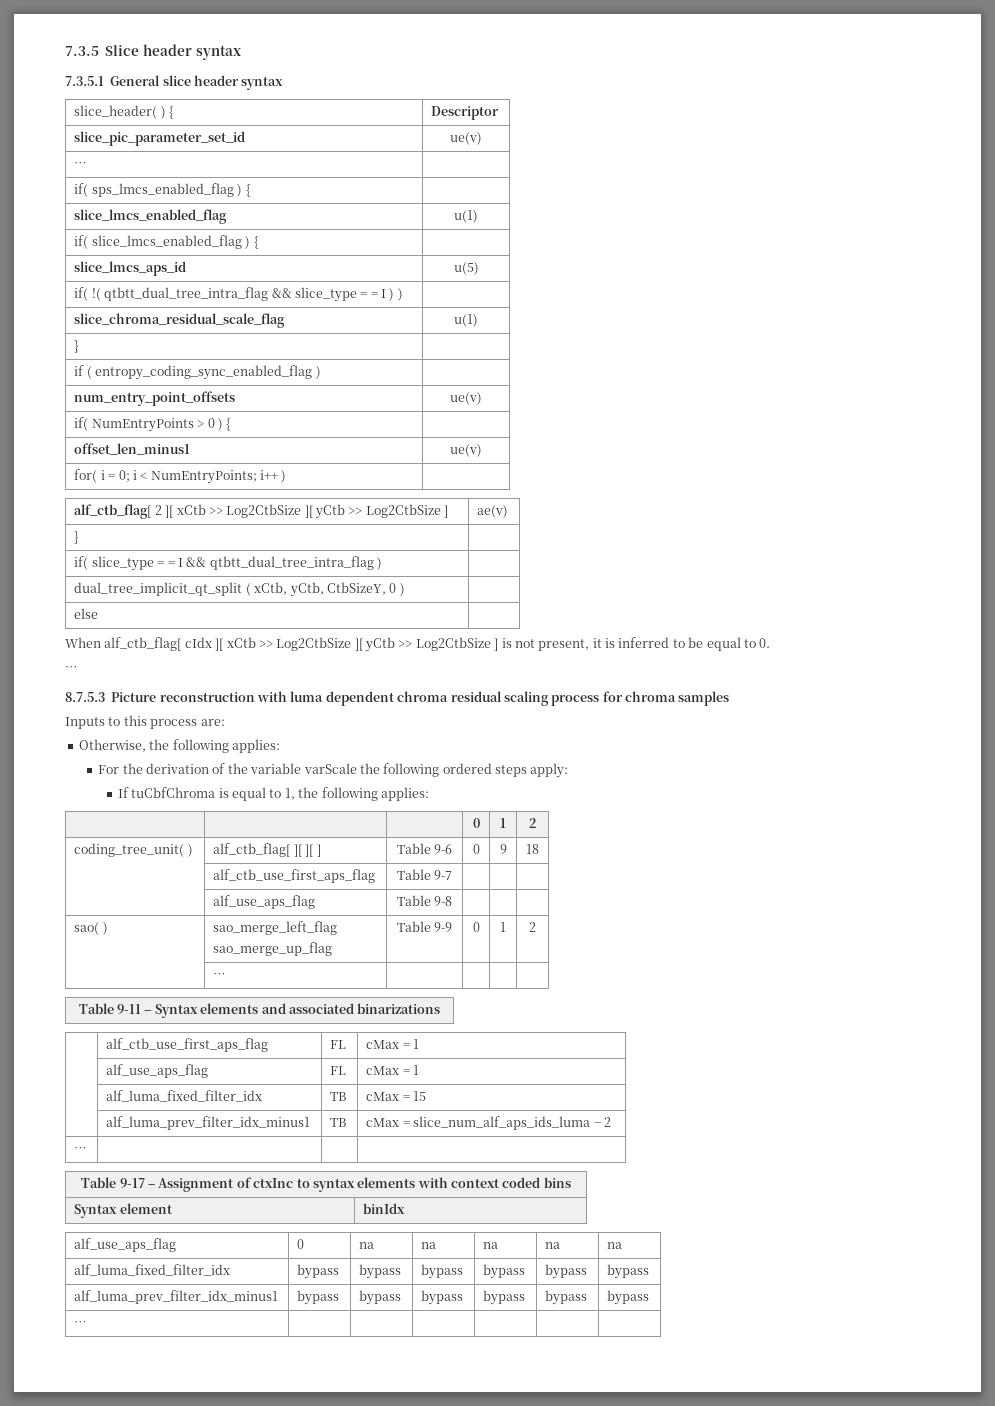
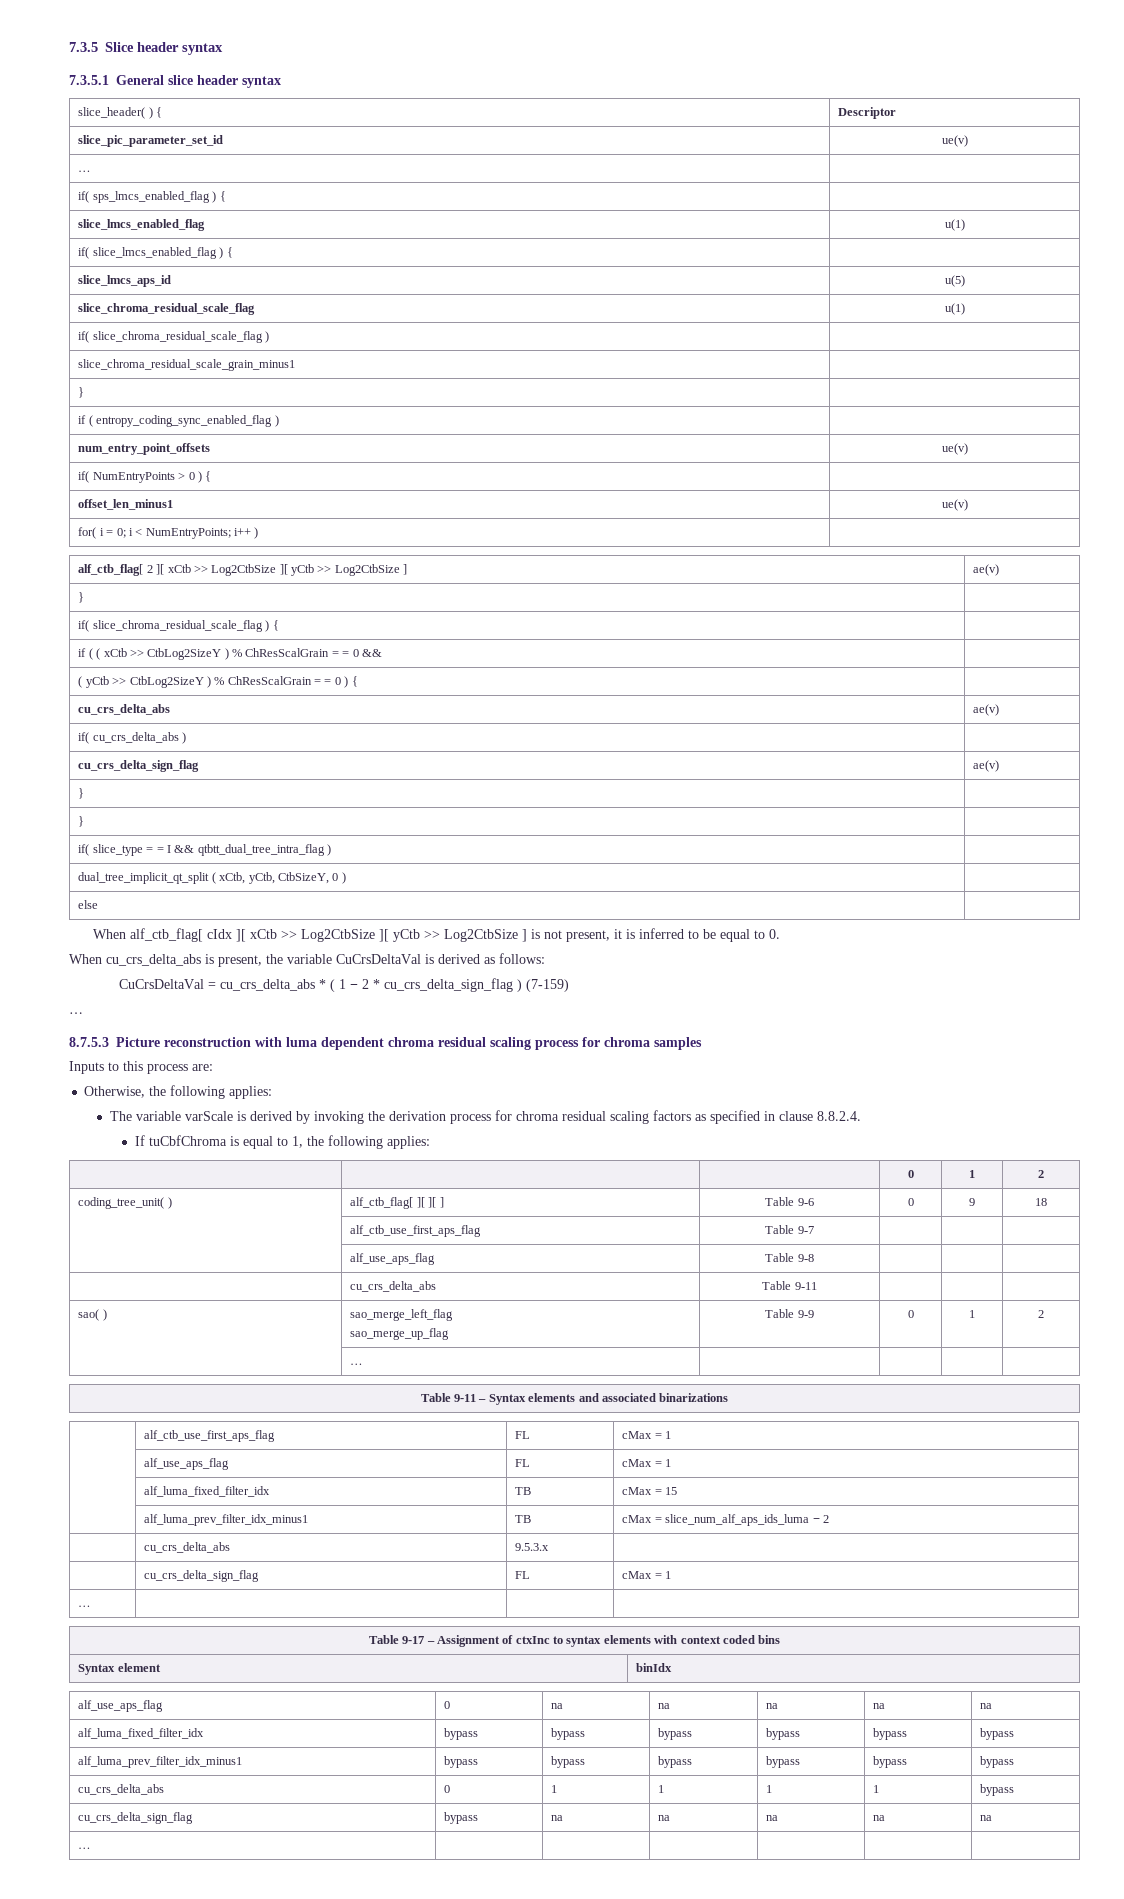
[74,287,403,302] [74,313,286,328] [454,314,478,327] // if( !( qtbtt_dual_tree_intra_flag && slice_type = = I ) ) | // slice_chroma_residual_scale_flag | u(1) -> [78,303,256,315] [944,303,965,315] [78,331,270,343] [78,359,296,371] // slice_chroma_residual_scale_flag | u(1) // if( slice_chroma_residual_scale_flag ) | // slice_chroma_residual_scale_grain_minus1 |
(80, 537) none -> [78,620,279,632] [78,648,382,660] [78,676,358,688] [78,704,171,715] [973,704,1000,716] [78,732,187,744] [78,760,200,772] [973,760,1000,772] [78,788,85,799] [78,816,85,827] // if( slice_chroma_residual_scale_flag ) { | // if ( ( xCtb >> CtbLog2SizeY ) % ChResScalGrain = = 0 && | // ( yCtb >> CtbLog2SizeY ) % ChResScalGrain = = 0 ) { | // cu_crs_delta_abs | ae(v) // if( cu_crs_delta_abs ) | // cu_crs_delta_sign_flag | ae(v) // } | // } |
(771, 643) none -> [69,953,545,967] [119,978,570,992] // When cu_crs_delta_abs is present, the variable CuCrsDeltaVal is derived as follows: // CuCrsDeltaVal = cu_crs_delta_abs * ( 1 − 2 * cu_crs_delta_sign_flag ) (7-159)
[98,763,569,778] For the derivation of the variable varScale the following ordered steps apply: -> [109,1110,861,1124] The variable varScale is derived by invoking the derivation process for chroma residual scaling factors as specified in clause 8.8.2.4.
(453, 901) none -> [350,1281,437,1292] [762,1281,817,1290] // | cu_crs_delta_abs | Table 9-11 | | |
(611, 1122) none -> [144,1542,231,1553] [515,1543,550,1551] [144,1570,260,1582] [515,1571,531,1579] [622,1571,672,1579] // | cu_crs_delta_abs | 9.5.3.x | // | cu_crs_delta_sign_flag | FL | cMax = 1
(650, 1297) none -> [78,1784,165,1795] [444,1785,451,1793] [551,1785,558,1793] [658,1785,665,1793] [766,1785,773,1793] [873,1785,880,1793] [980,1784,1015,1796] [78,1812,194,1824] [444,1812,479,1824] [551,1815,564,1821] [658,1815,671,1821] [766,1815,779,1821] [873,1815,886,1821] [980,1815,993,1821] // cu_crs_delta_abs | 0 | 1 | 1 | 1 | 1 | bypass // cu_crs_delta_sign_flag | bypass | na | na | na | na | na

